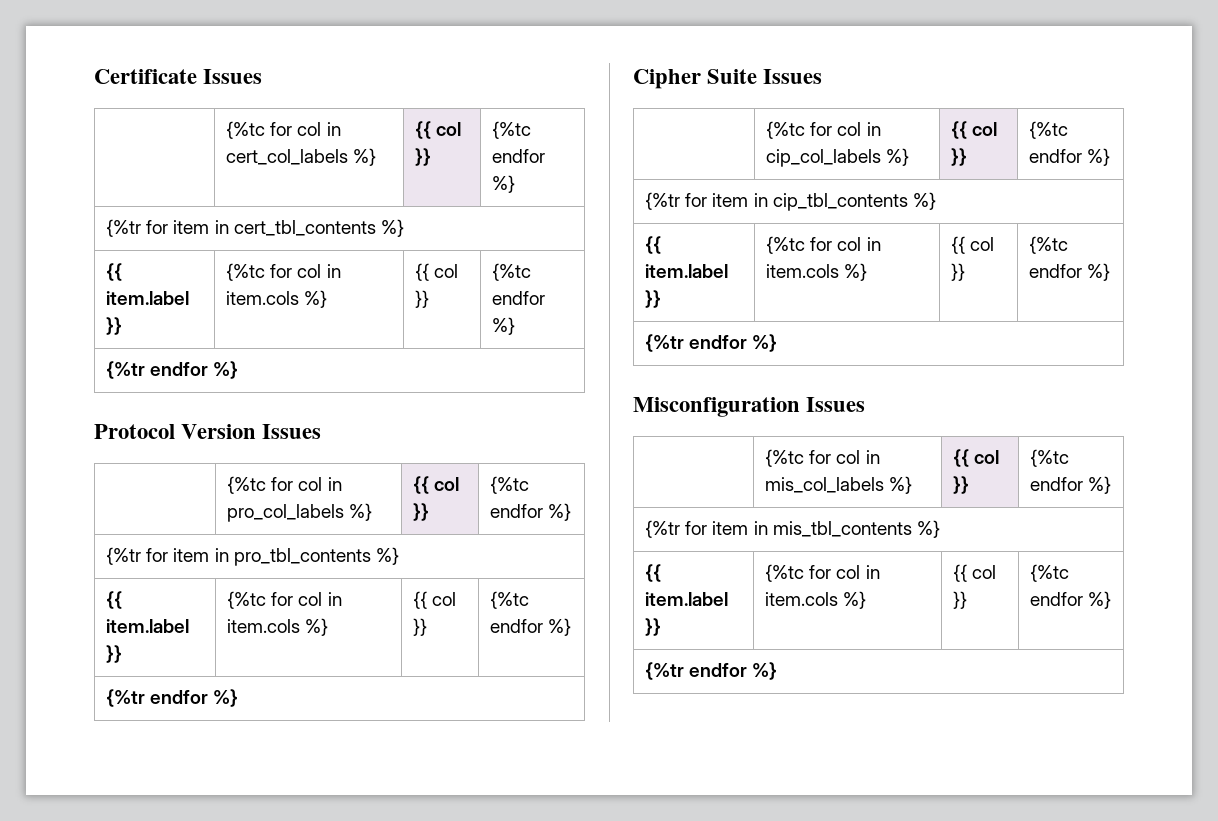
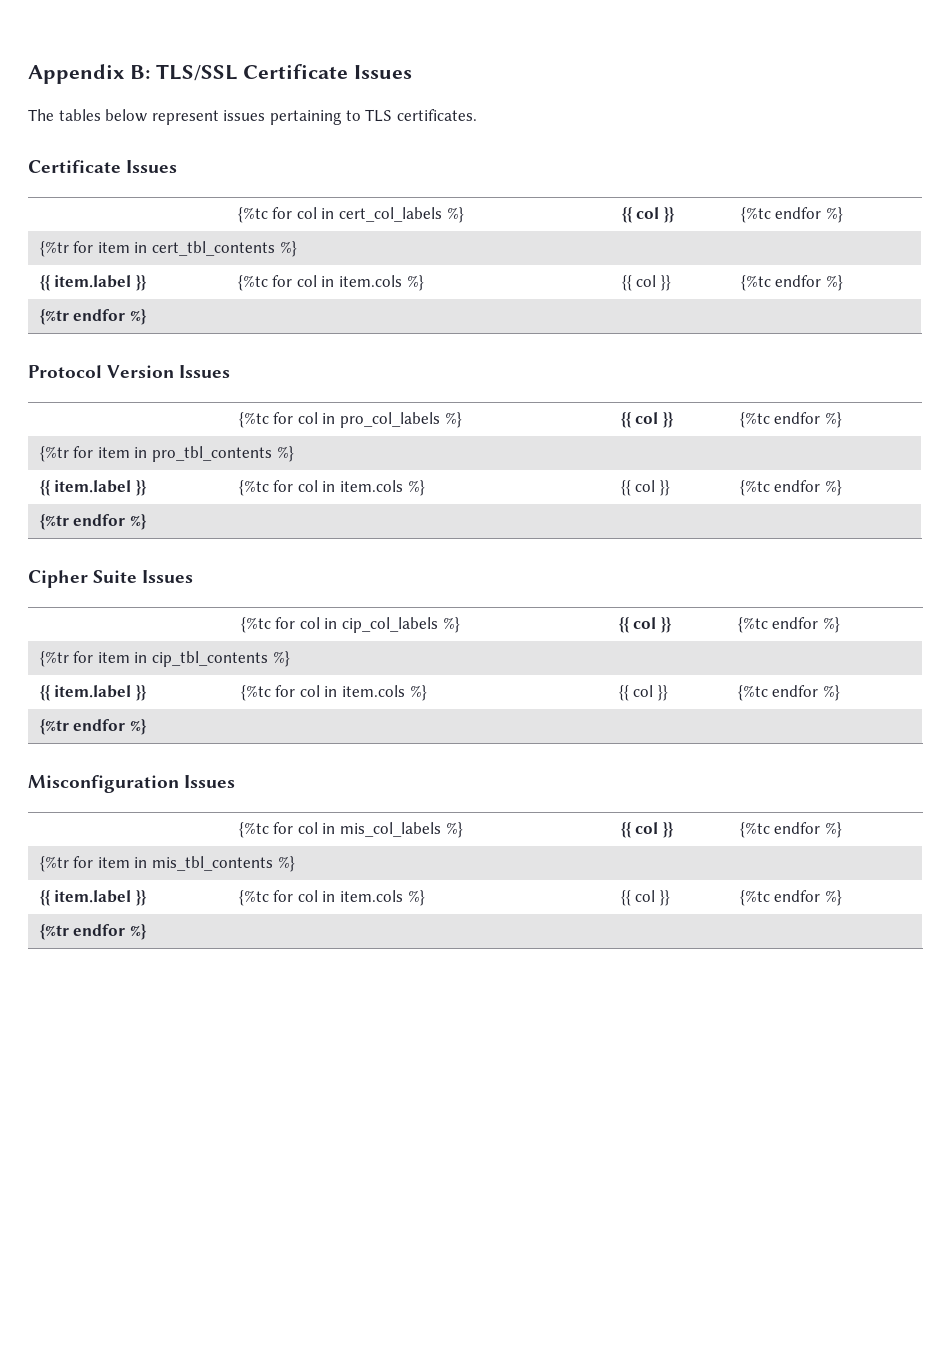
(94, 76) none -> [28,64,413,84] [28,109,477,125] Appendix B: TLS/SSL Certificate Issues // The tables below represent issues pertaining to TLS certificates. //

